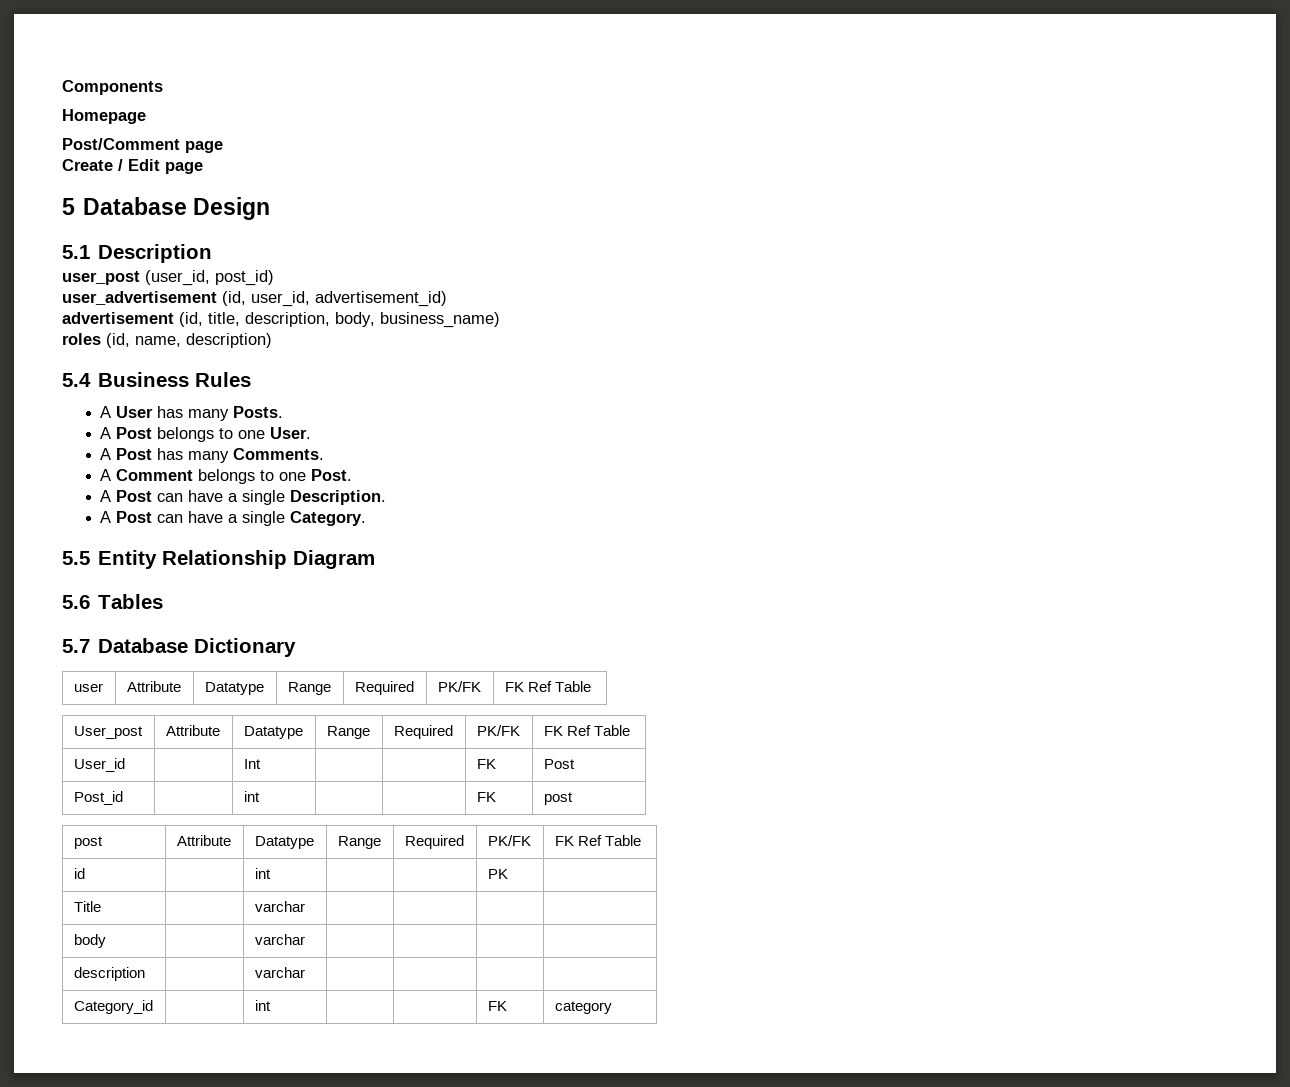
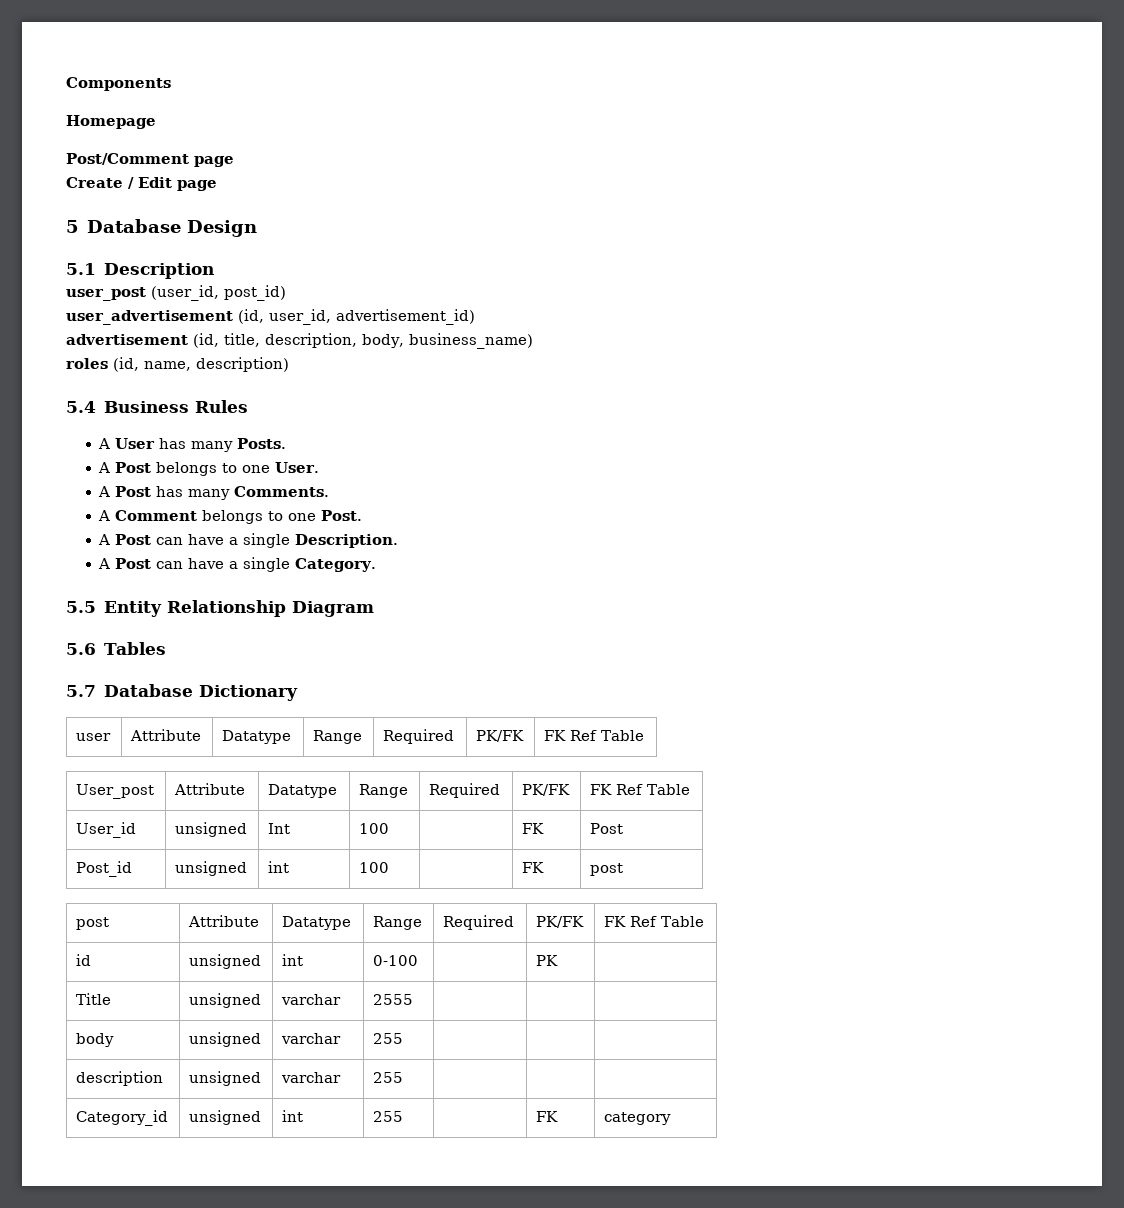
(125, 765) none -> [175,822,248,837] unsigned
(261, 764) none -> [359,823,390,834] 100
[243,791,260,802] | int | -> [175,861,248,876] [268,861,290,873] [359,862,390,873] unsigned | int | 100
[254,868,271,879] | int | -> [189,954,262,969] [282,954,304,966] [373,955,419,966] unsigned | int | 0-100
[254,901,305,912] | varchar | -> [189,993,262,1008] [281,994,342,1005] [373,994,414,1005] unsigned | varchar | 2555
[254,934,305,945] | varchar | -> [189,1032,262,1047] [281,1033,342,1044] [373,1033,404,1044] unsigned | varchar | 255
[254,967,305,978] | varchar | -> [189,1071,262,1086] [281,1072,342,1083] [373,1072,404,1083] unsigned | varchar | 255
[254,1000,271,1011] | int | -> [189,1110,262,1125] [282,1110,304,1122] [373,1111,404,1122] unsigned | int | 255

